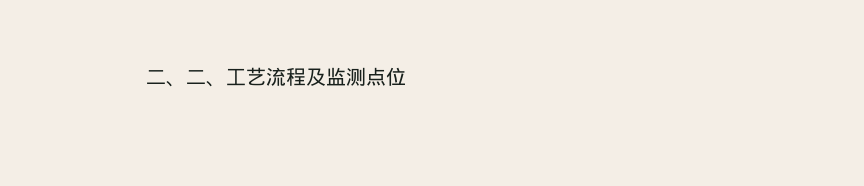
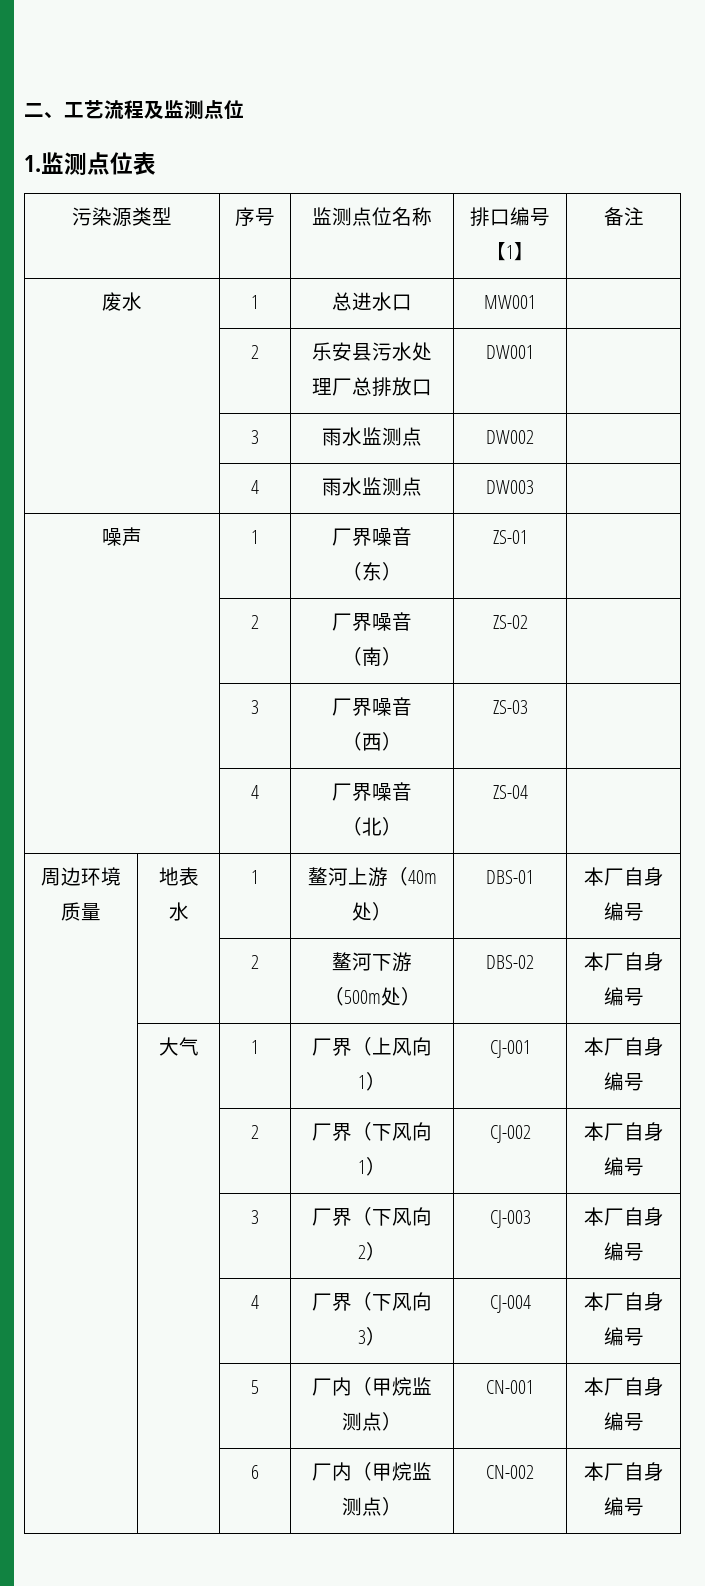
[145,70,226,87] 二、二、 -> [24,103,64,119] 二、
(406, 76) none -> [24,152,156,175] [72,207,172,227] [235,207,275,227] [312,207,432,226] [470,207,550,227] [486,242,534,261] [603,207,644,226] [102,292,142,311] [251,295,259,309] [332,292,412,311] [484,295,536,309] [251,345,259,359] [312,342,432,361] [312,377,432,397] [486,345,534,359] [251,430,259,444] [322,427,422,446] [486,430,534,444] [251,480,259,494] [322,477,422,496] [486,480,534,494] [102,527,142,546] [251,530,259,544] [332,527,412,546] [342,562,402,581] [492,530,528,544] [251,615,259,629] [332,612,412,631] [342,647,402,666] [492,615,528,629] [251,700,259,714] [332,697,412,716] [342,732,402,751] [492,700,528,714] [251,785,259,799] [332,782,412,801] [342,817,402,836] [492,785,528,799] [41,867,121,886] [61,902,101,921] [158,867,199,886] [168,902,189,921] [251,870,259,884] [307,867,437,887] [352,902,392,921] [486,870,534,884] [583,867,664,886] [603,902,644,921] [251,955,259,969] [332,952,412,972] [323,987,421,1006] [486,955,534,969] [583,952,664,971] [603,987,644,1006] [158,1037,199,1056] [251,1040,259,1054] [312,1037,432,1056] [358,1072,386,1091] [489,1040,531,1058] [583,1037,664,1056] [603,1072,644,1091] [251,1125,259,1139] [312,1122,432,1141] [358,1157,386,1176] [489,1125,531,1143] [583,1122,664,1141] [603,1157,644,1176] [251,1210,259,1224] [312,1207,432,1226] [358,1242,386,1261] [489,1210,531,1228] [583,1207,664,1226] [603,1242,644,1261] [251,1295,259,1309] [312,1292,432,1311] [358,1327,386,1346] [489,1295,531,1313] [583,1292,664,1311] [603,1327,644,1346] [251,1380,259,1394] [312,1377,432,1396] [342,1412,402,1431] [486,1380,534,1394] [583,1377,664,1396] [603,1412,644,1431] [251,1465,259,1479] [312,1462,432,1481] [342,1497,402,1516] [486,1465,534,1479] [583,1462,664,1481] [603,1497,644,1516] // 1.监测点位表 // 污染源类型 | 序号 | 监测点位名称 | 排口编号【1】 | 备注 // 废水 | 1 | 总进水口 | MW001 | // | 2 | 乐安县污水处理厂总排放口 | DW001 | // | 3 | 雨水监测点 | DW002 | // | 4 | 雨水监测点 | DW003 | // 噪声 | 1 | 厂界噪音（东） | ZS-01 | // | 2 | 厂界噪音（南） | ZS-02 | // | 3 | 厂界噪音（西） | ZS-03 | // | 4 | 厂界噪音（北） | ZS-04 | // 周边环境质量 | 地表水 | 1 | 鳌河上游（40m处） | DBS-01 | 本厂自身编号 // | | 2 | 鳌河下游（500m处） | DBS-02 | 本厂自身编号 // | 大气 | 1 | 厂界（上风向1） | CJ-001 | 本厂自身编号 // | | 2 | 厂界（下风向1） | CJ-002 | 本厂自身编号 // | | 3 | 厂界（下风向2） | CJ-003 | 本厂自身编号 // | | 4 | 厂界（下风向3） | CJ-004 | 本厂自身编号 // | | 5 | 厂内（甲烷监测点） | CN-001 | 本厂自身编号 // | | 6 | 厂内（甲烷监测点） | CN-002 | 本厂自身编号

